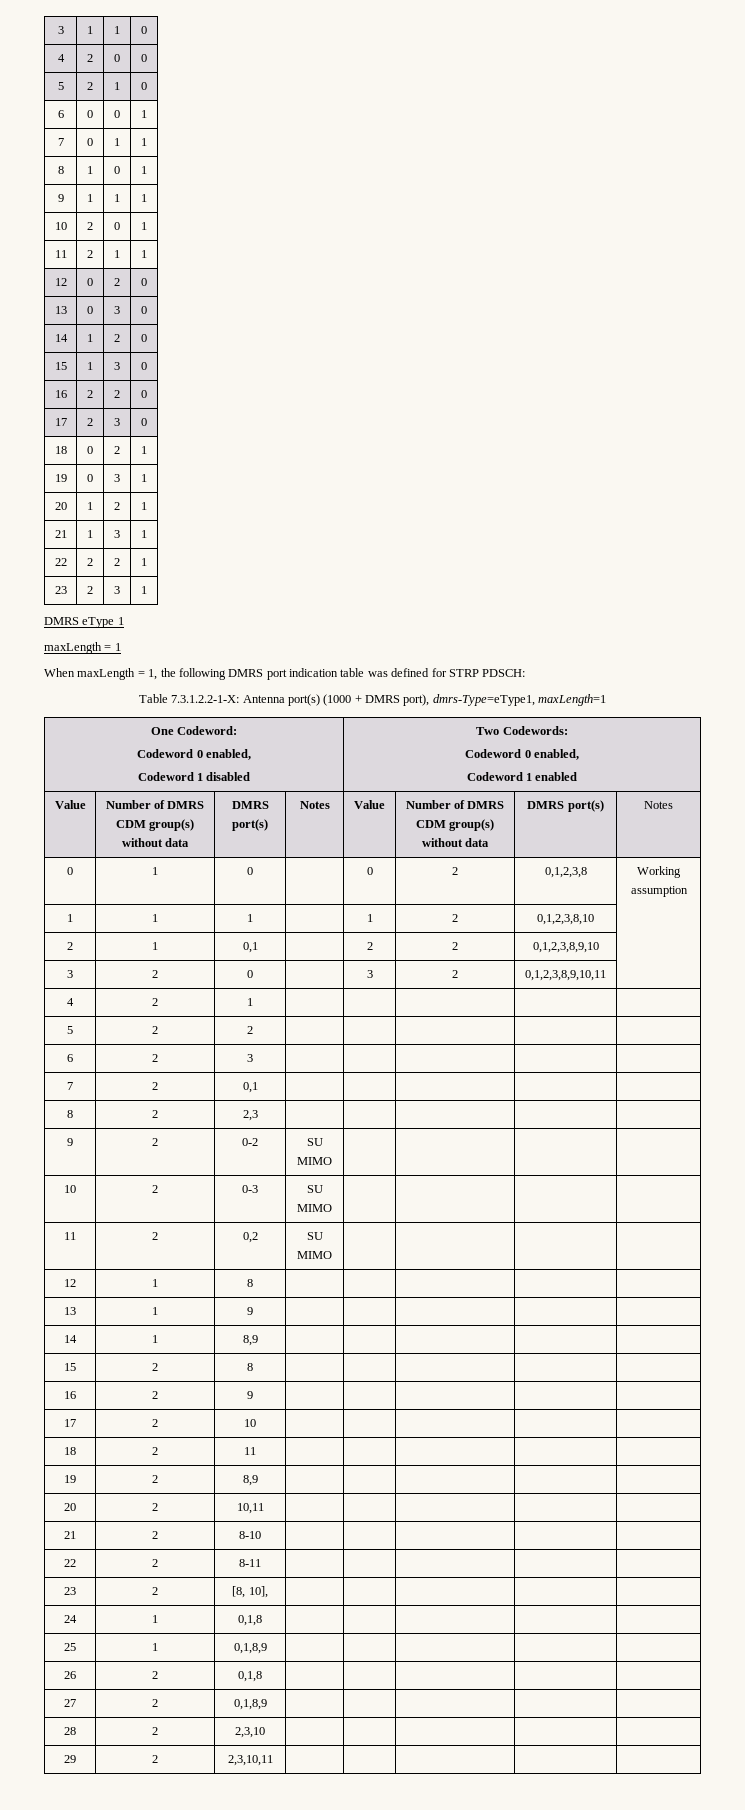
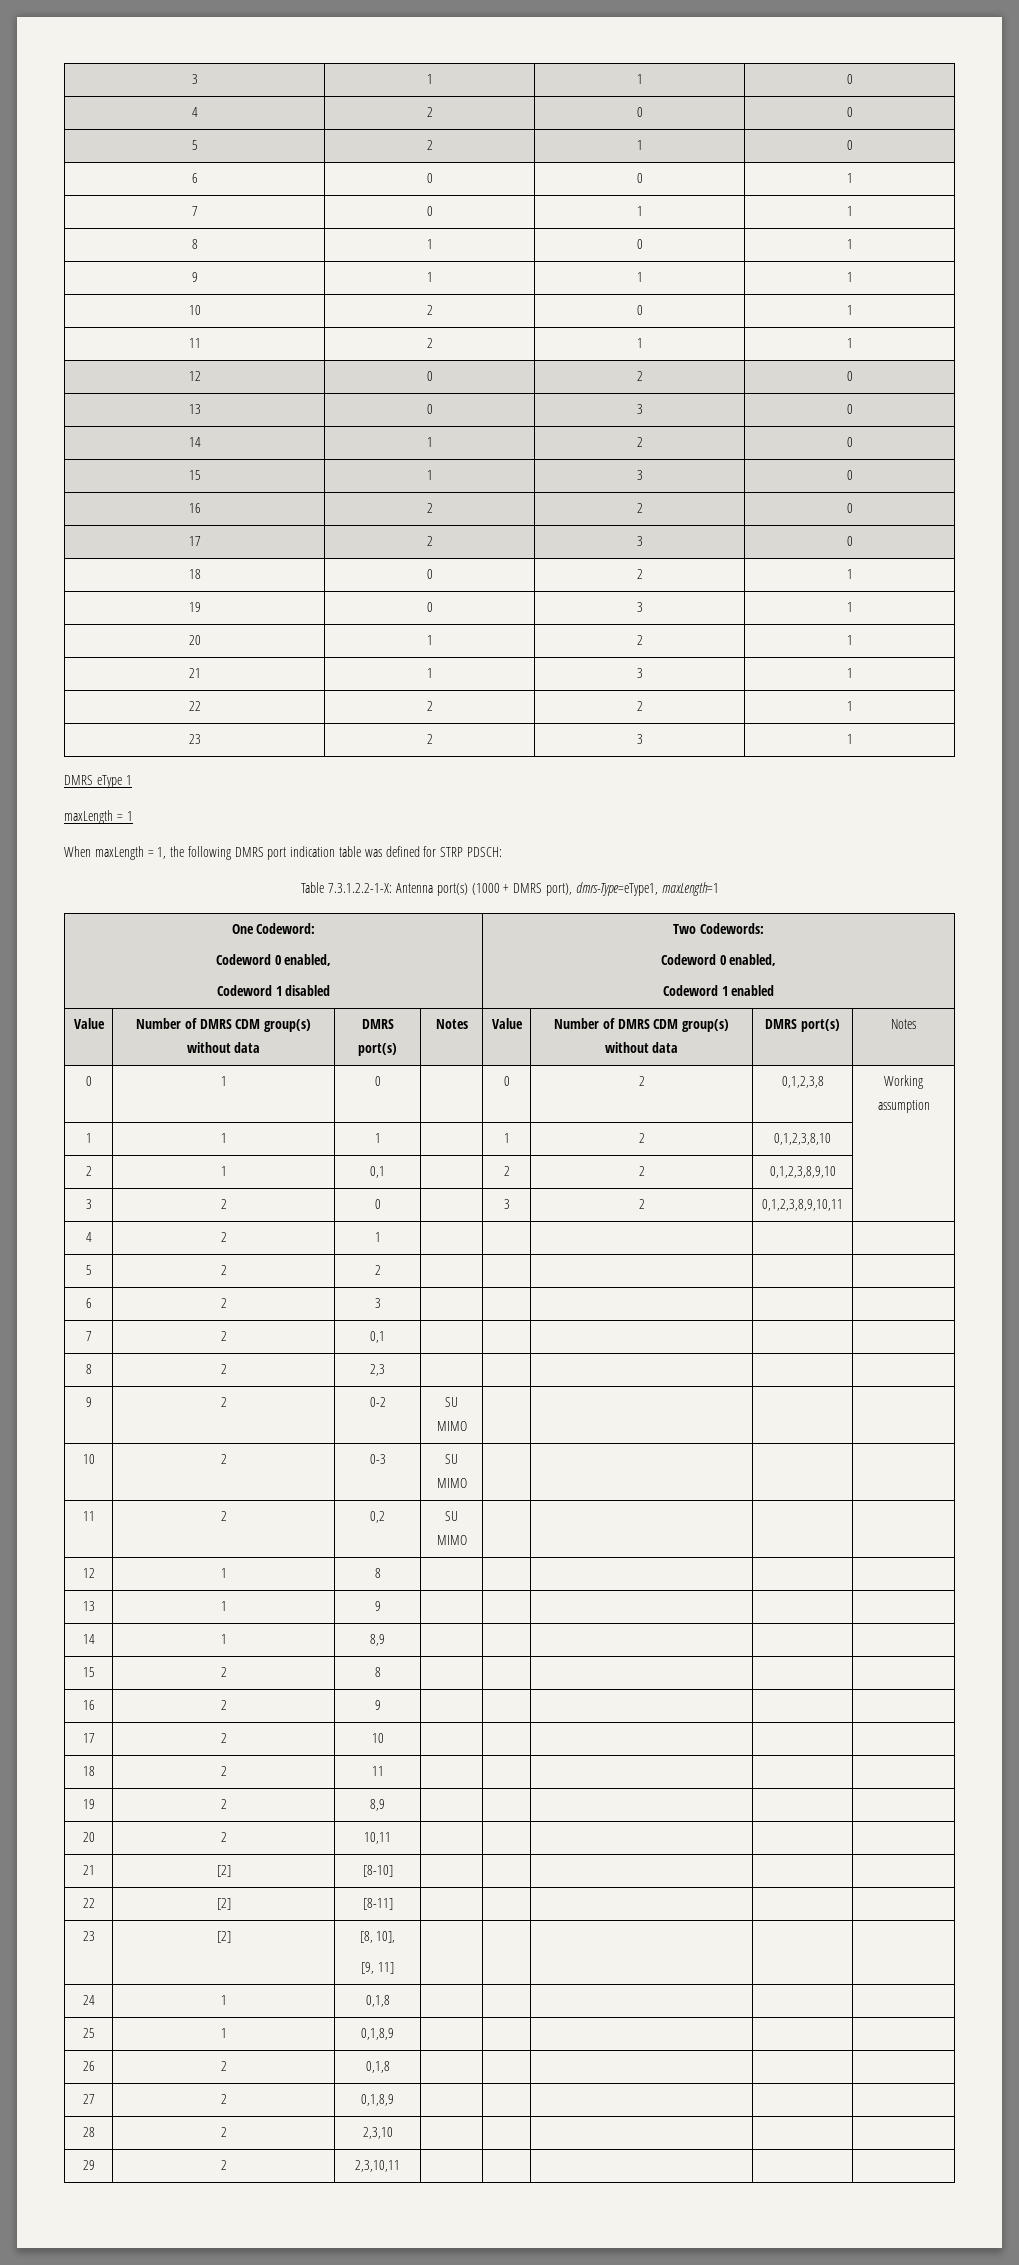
[152,1531,158,1539] [239,1531,261,1539] [64,1559,76,1567] [152,1559,158,1567] [239,1559,261,1567] [64,1587,76,1595] [152,1587,158,1595] 2 | 8-10 | | | | | // 22 | 2 | 8-11 | | | | | // 23 | 2 -> [216,1865,231,1877] [362,1865,393,1877] [82,1898,95,1908] [216,1898,231,1910] [362,1898,393,1910] [82,1931,95,1941] [216,1931,231,1943] [2] | [8-10] | | | | | // 22 | [2] | [8-11] | | | | | // 23 | [2]
(268, 1592) none -> [361,1962,394,1974] // [9, 11]

